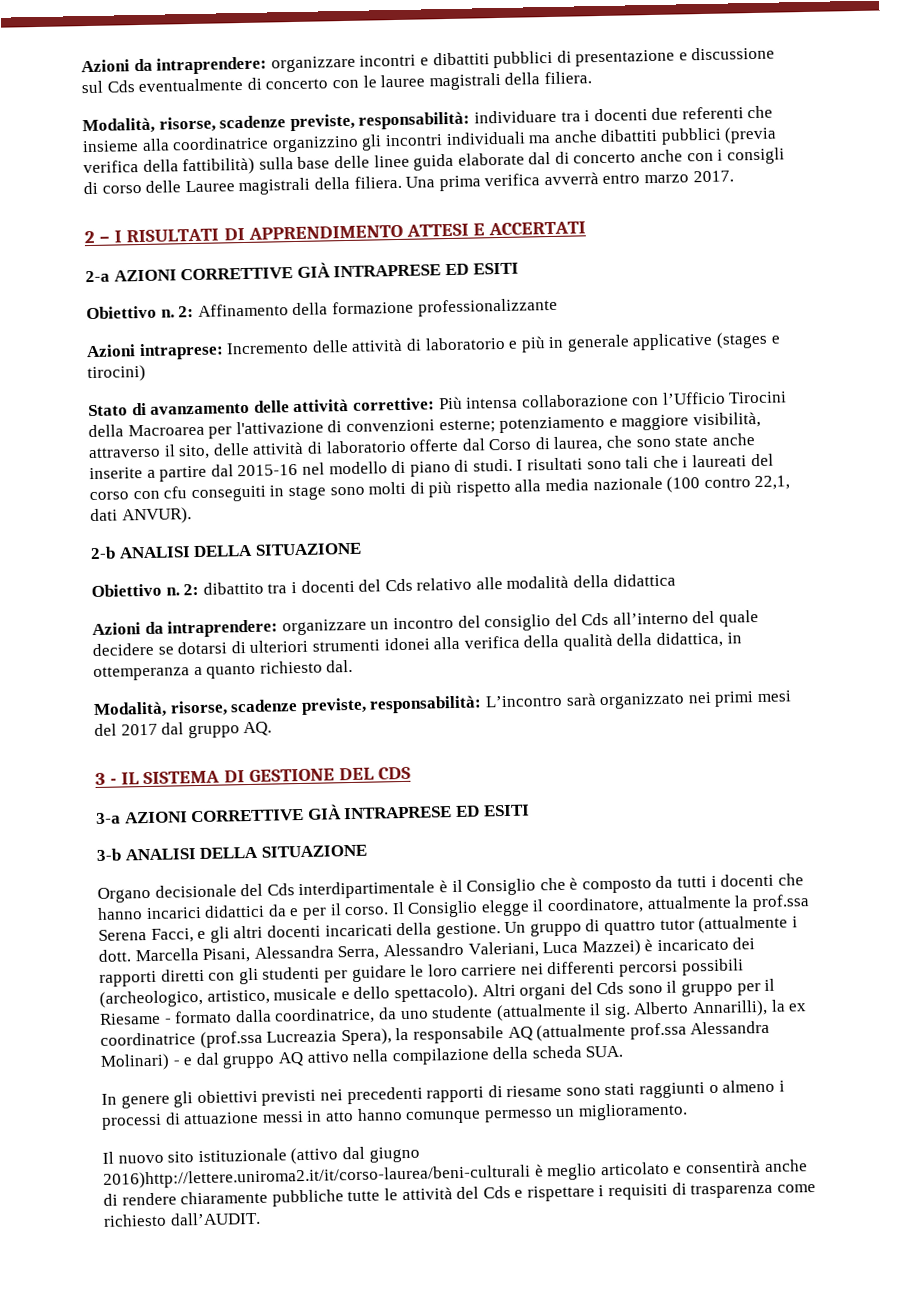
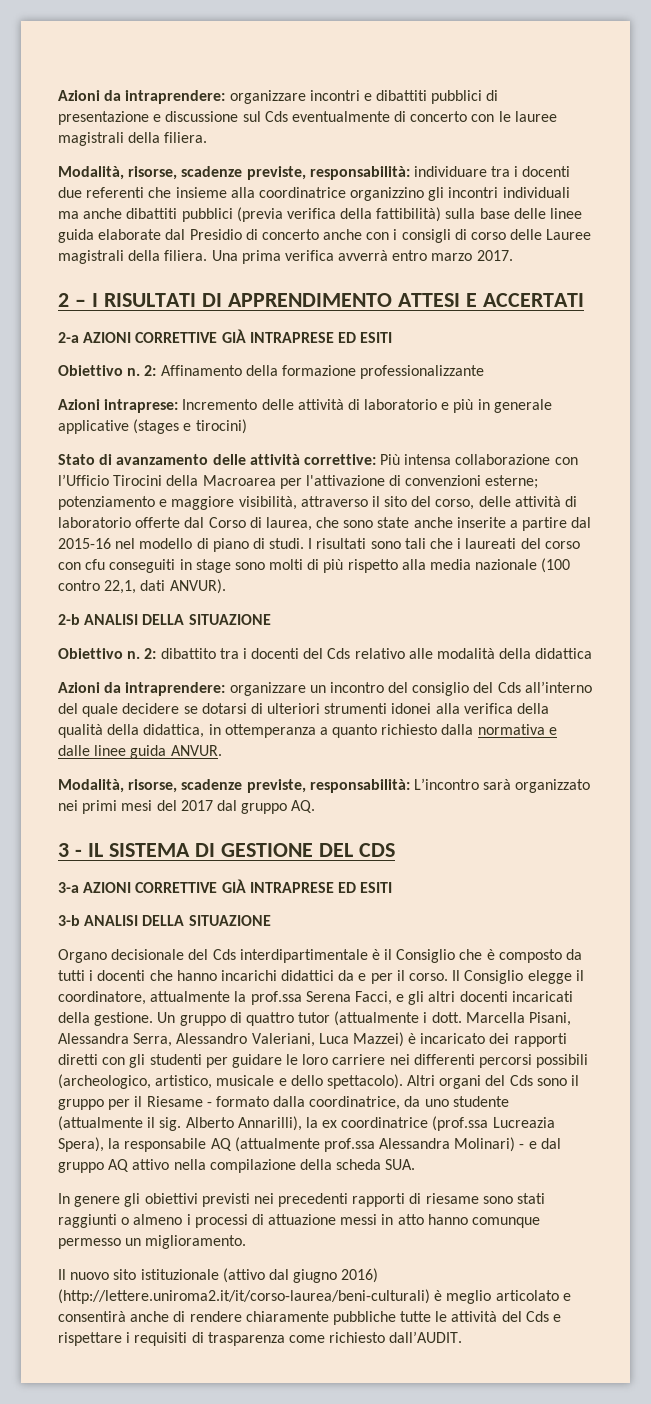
(552, 158) none -> [189,229,242,240] Presidio
[178,444,211,460] sito, -> [384,496,475,510] sito del corso,
[326,659,354,673] dal. -> [441,724,557,735] [58,745,222,759] dalla normativa e dalle linee guida ANVUR.
[145,906,202,920] incarici -> [220,970,277,981] incarichi
[103,1164,531,1189] 2016)http://lettere.uniroma2.it/it/corso-laurea/beni-culturali -> [341,1268,379,1283] [58,1289,430,1304] 2016) (http://lettere.uniroma2.it/it/corso-laurea/beni-culturali)

